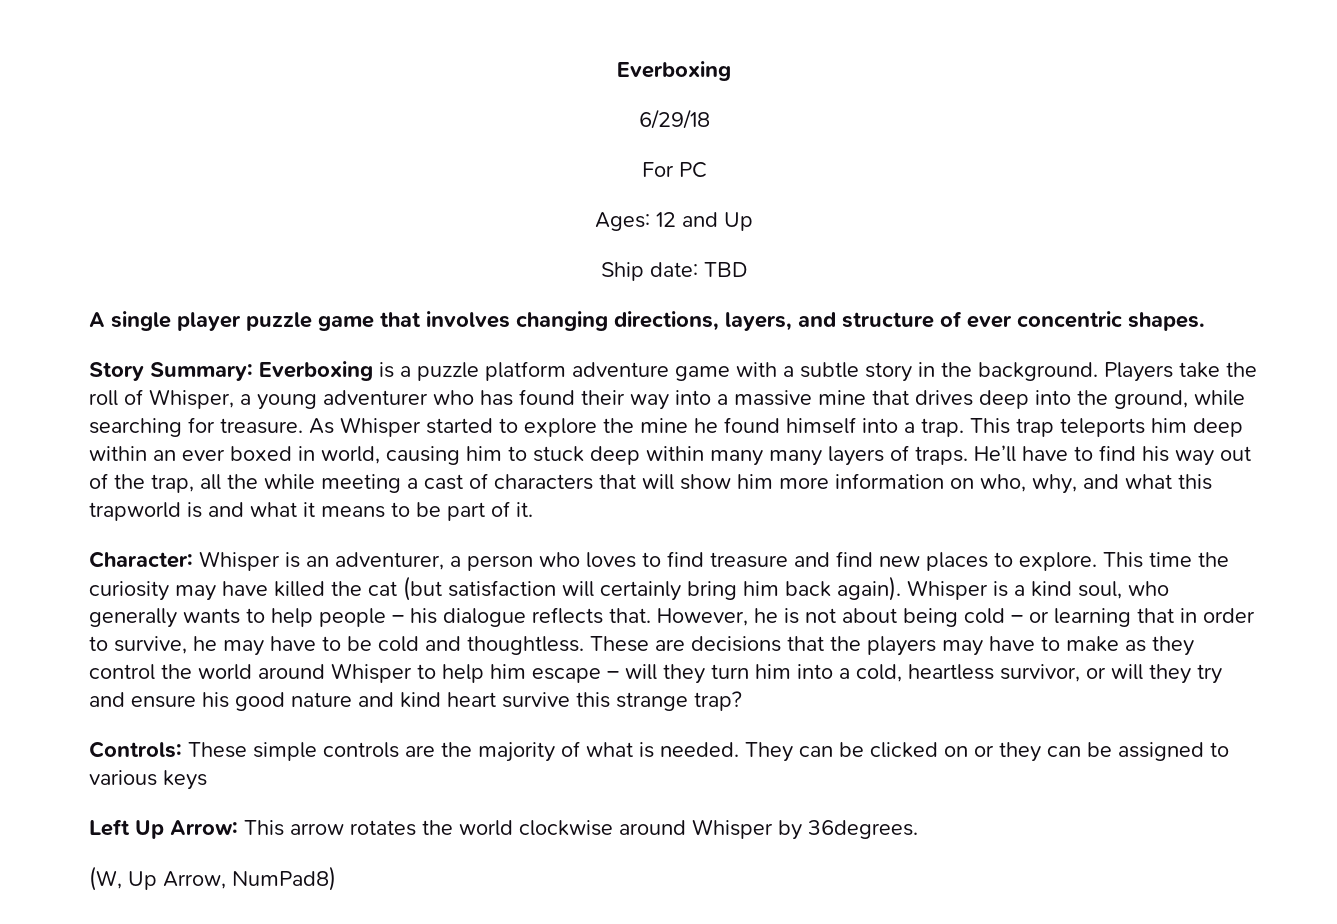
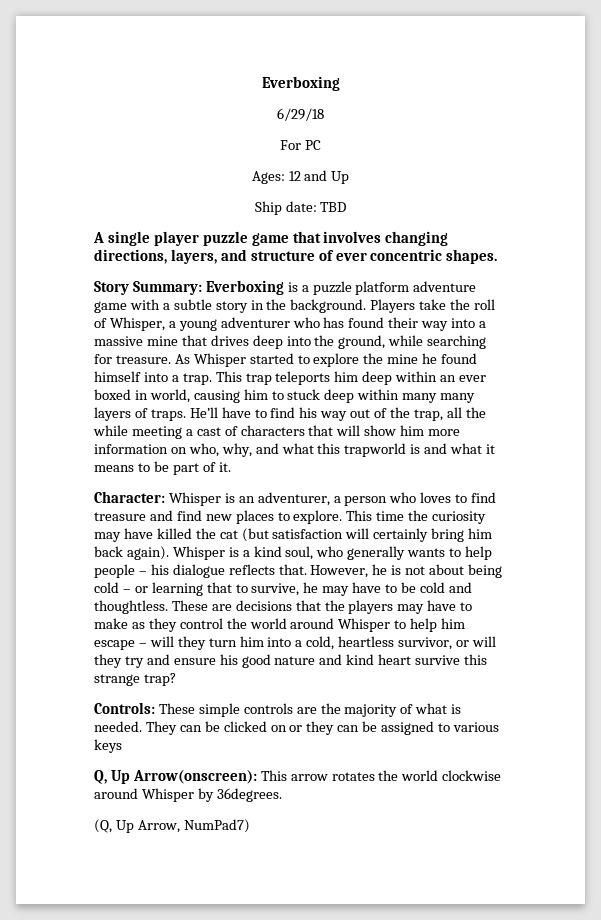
[1180,608,1255,623] in order -> (232, 587) none
[89,819,238,839] Left Up Arrow: -> [94,770,257,784] Q, Up Arrow(onscreen):
[89,866,122,891] (W, -> [94,819,112,833] (Q,
[232,866,336,891] NumPad8) -> [183,819,250,833] NumPad7)

